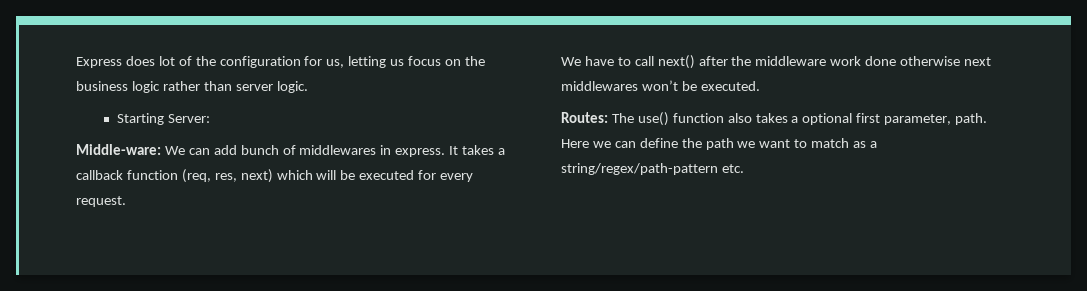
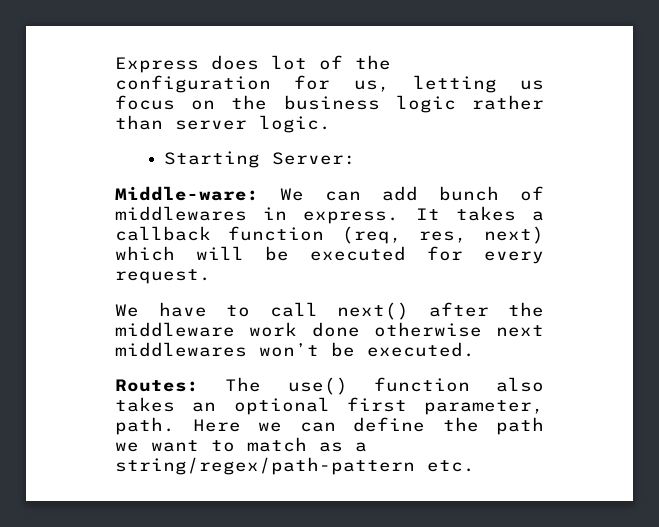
[791,116,799,123] a -> [192,402,217,412] an

